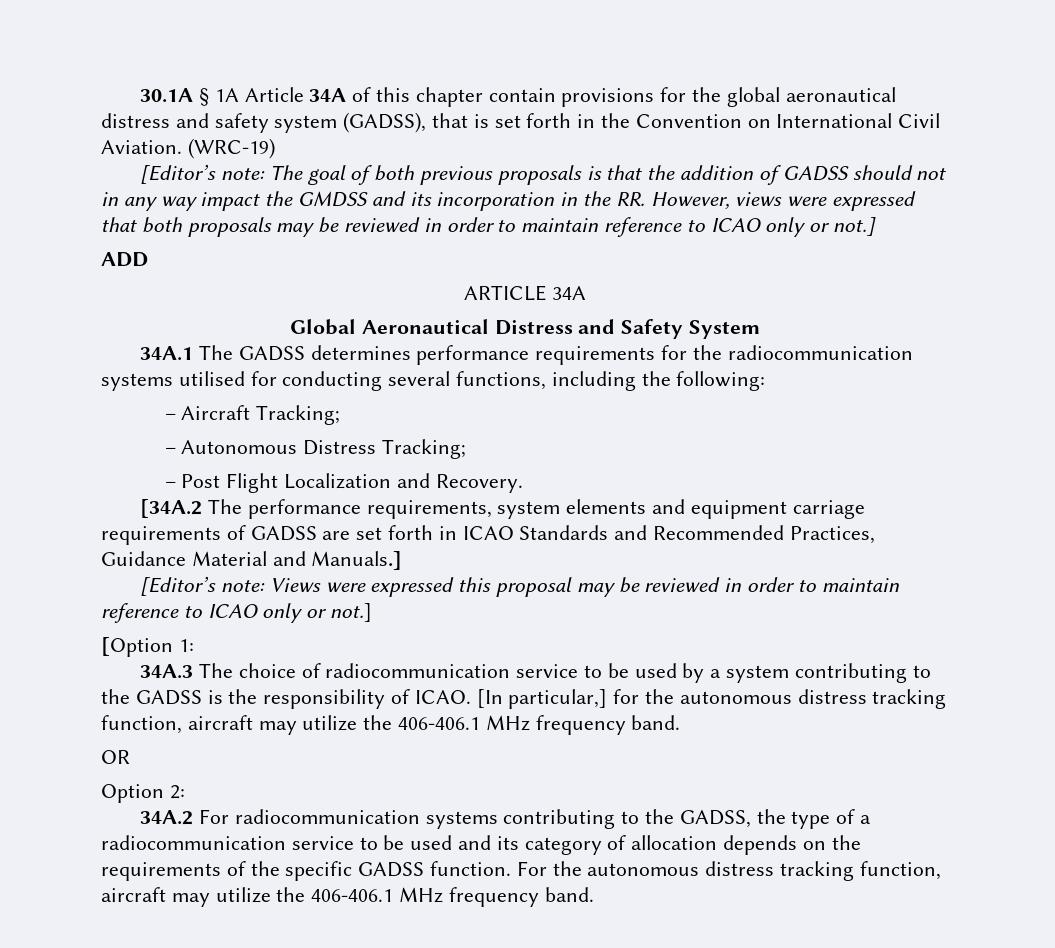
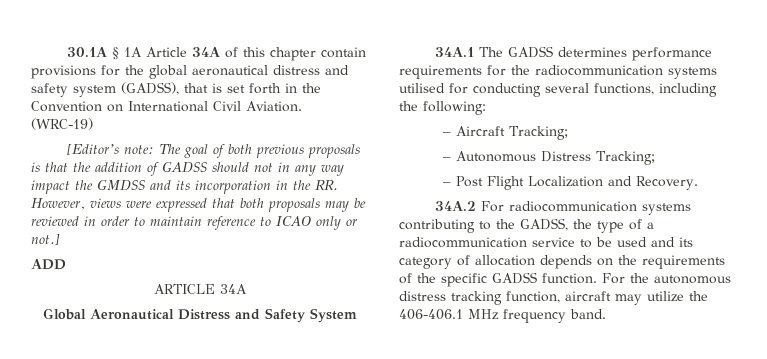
[140,499,865,519] [101,525,875,545] [101,551,403,570] [140,576,900,597] [101,603,373,623] [101,637,194,657] [140,663,931,683] [101,689,947,709] [101,715,681,735] [101,750,130,764] [101,784,185,803] // [34A.2 The performance requirements, system elements and equipment carriage requirements of GADSS are set forth in ICAO Standards and Recommended Practices, Guidance Material and Manuals.] // [Editor’s note: Views were expressed this proposal may be reviewed in order to maintain reference to ICAO only or not.] // [Option 1: // 34A.3 The choice of radiocommunication service to be used by a system contributing to the GADSS is the responsibility of ICAO. [In particular,] for the autonomous distress tracking function, aircraft may utilize the 406-406.1 MHz frequency band. // OR // Option 2: -> (699, 183) none

